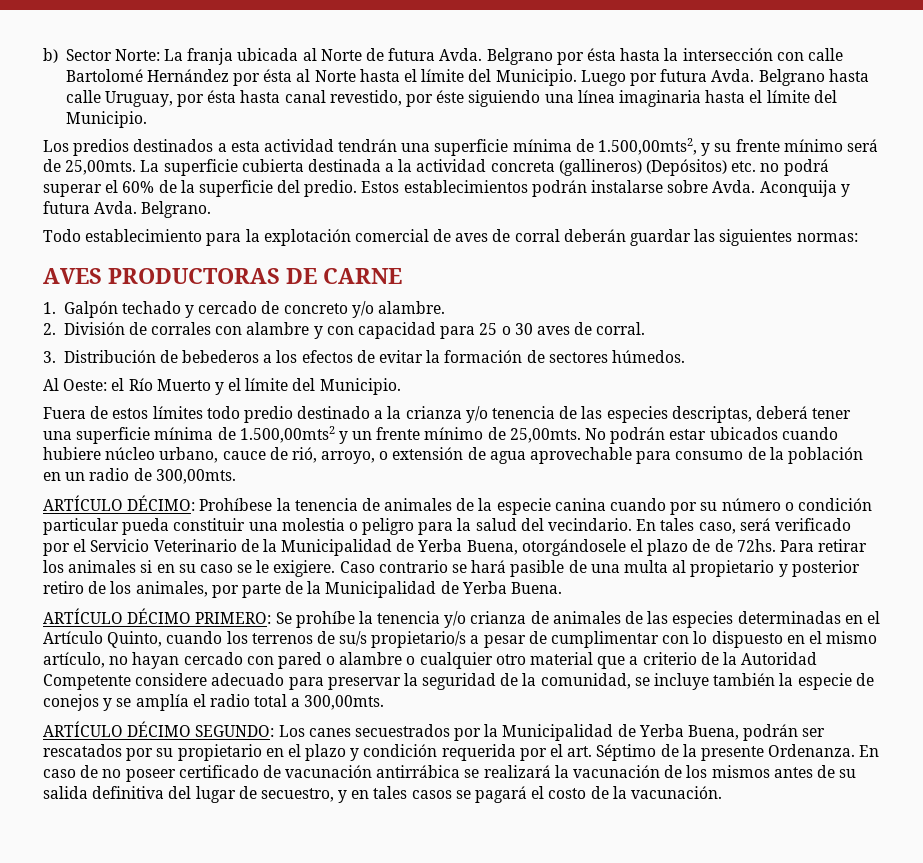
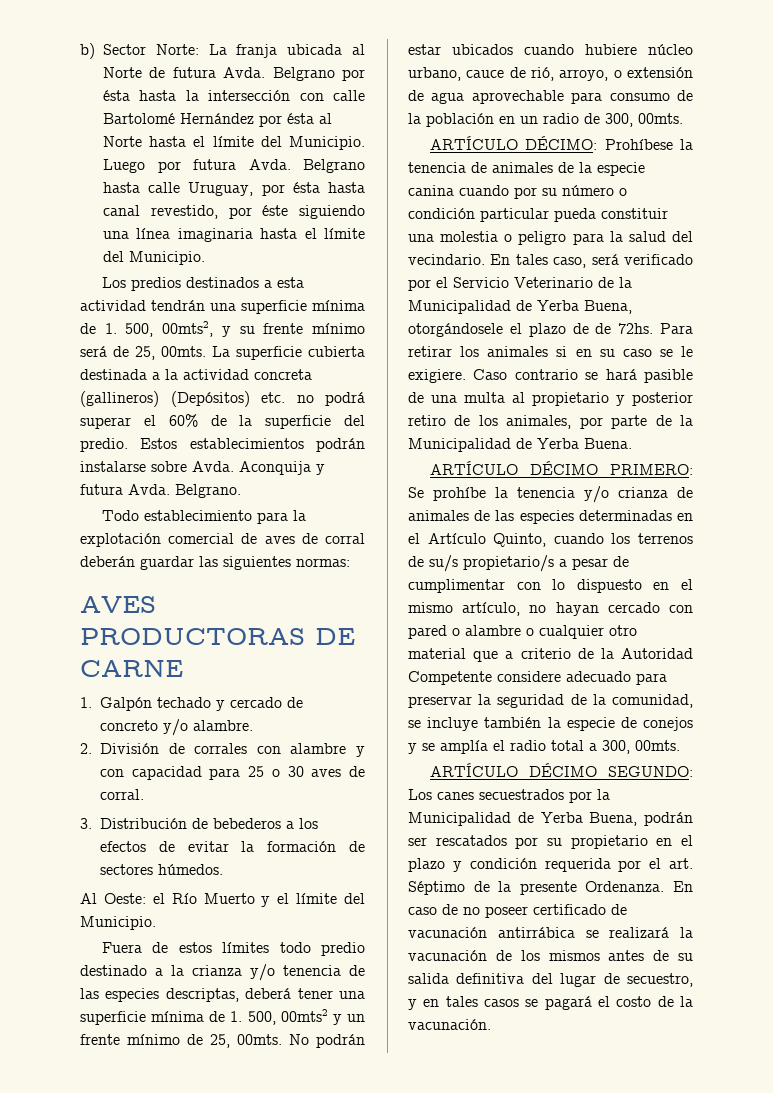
[598,138,698,155] 1.500,00mts2, -> [104,321,214,337] 1. 500, 00mts2,
[65,160,137,175] 25,00mts. -> [135,346,206,360] 25, 00mts.
[239,426,335,443] 1.500,00mts2 -> [230,1009,328,1025] 1. 500, 00mts2
[509,428,581,443] 25,00mts. -> [210,1034,282,1048] 25, 00mts.
[155,469,236,484] 300,00mts. -> [605,113,683,127] 300, 00mts.
[304,695,385,710] 300,00mts. -> [602,740,680,754] 300, 00mts.

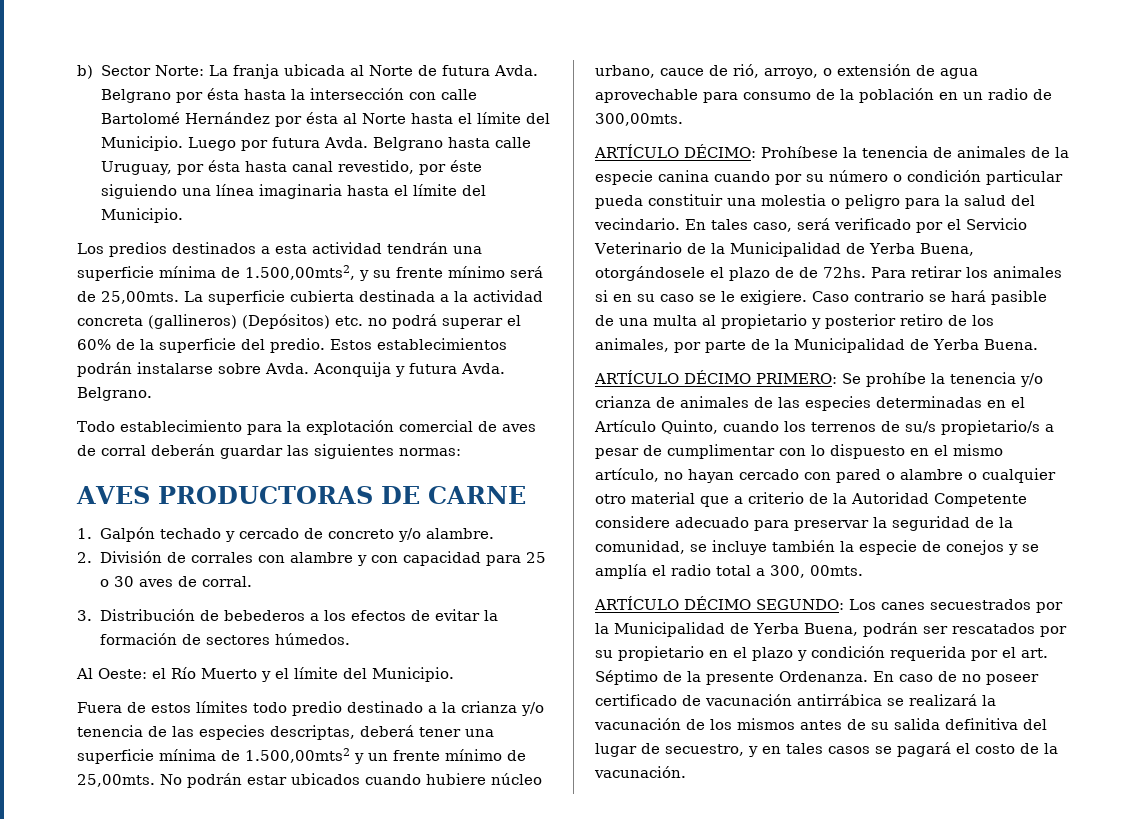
[104,321,214,337] 1. 500, 00mts2, -> [245,265,355,280] 1.500,00mts2,
[135,346,206,360] 25, 00mts. -> [101,291,179,304] 25,00mts.
[230,1009,328,1025] 1. 500, 00mts2 -> [245,748,350,763] 1.500,00mts2
[210,1034,282,1048] 25, 00mts. -> [77,774,155,787] 25,00mts.
[605,113,683,127] 300, 00mts. -> [595,113,683,126] 300,00mts.

